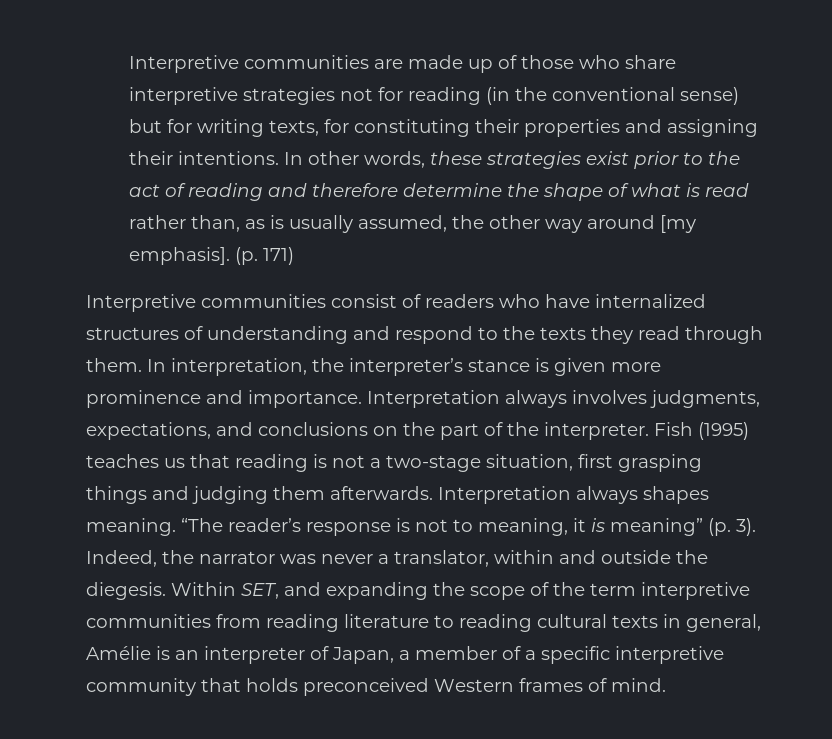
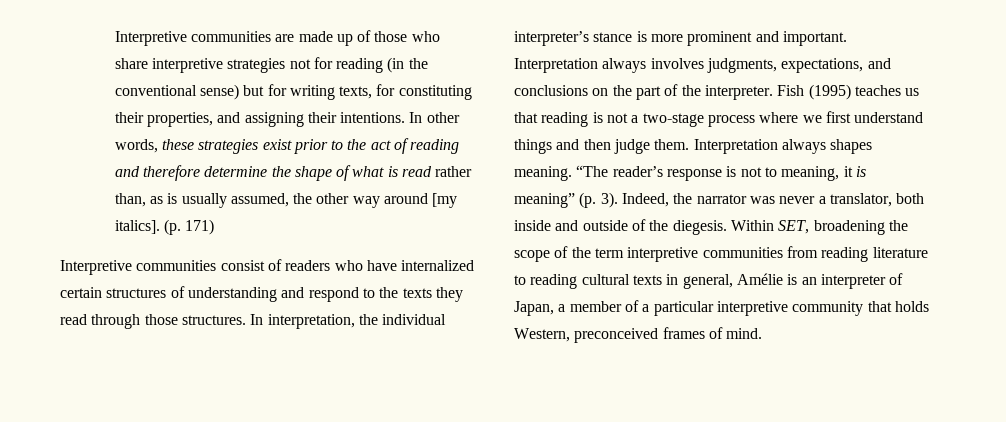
[523,119,620,137] properties -> [146,112,213,127] properties,
[128,247,230,265] emphasis]. -> [114,220,160,234] italics].
(706, 301) none -> [60,287,102,298] certain
[86,358,142,372] them. -> [144,314,246,325] those structures.
(344, 365) none -> [382,314,447,325] individual
[554,358,661,376] [86,390,362,408] given more prominence and importance. -> [650,31,847,46] more prominent and important.
[486,454,702,472] [86,486,433,504] situation, first grasping things and judging them afterwards. -> [707,111,924,127] [514,139,690,154] process where we first understand things and then judge them.
[494,550,554,564] within -> [896,193,925,204] [514,220,551,231] both inside
(671, 557) none -> [631,219,646,231] of
[284,582,428,600] and expanding -> [813,220,885,235] broadening
[541,646,610,664] specific -> [653,301,714,316] particular
[303,678,514,696] preconceived Western -> [514,328,659,343] Western, preconceived

